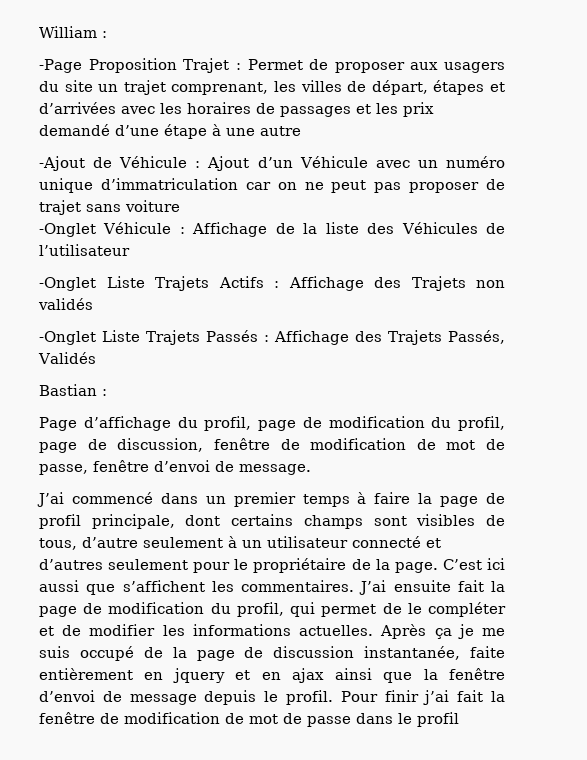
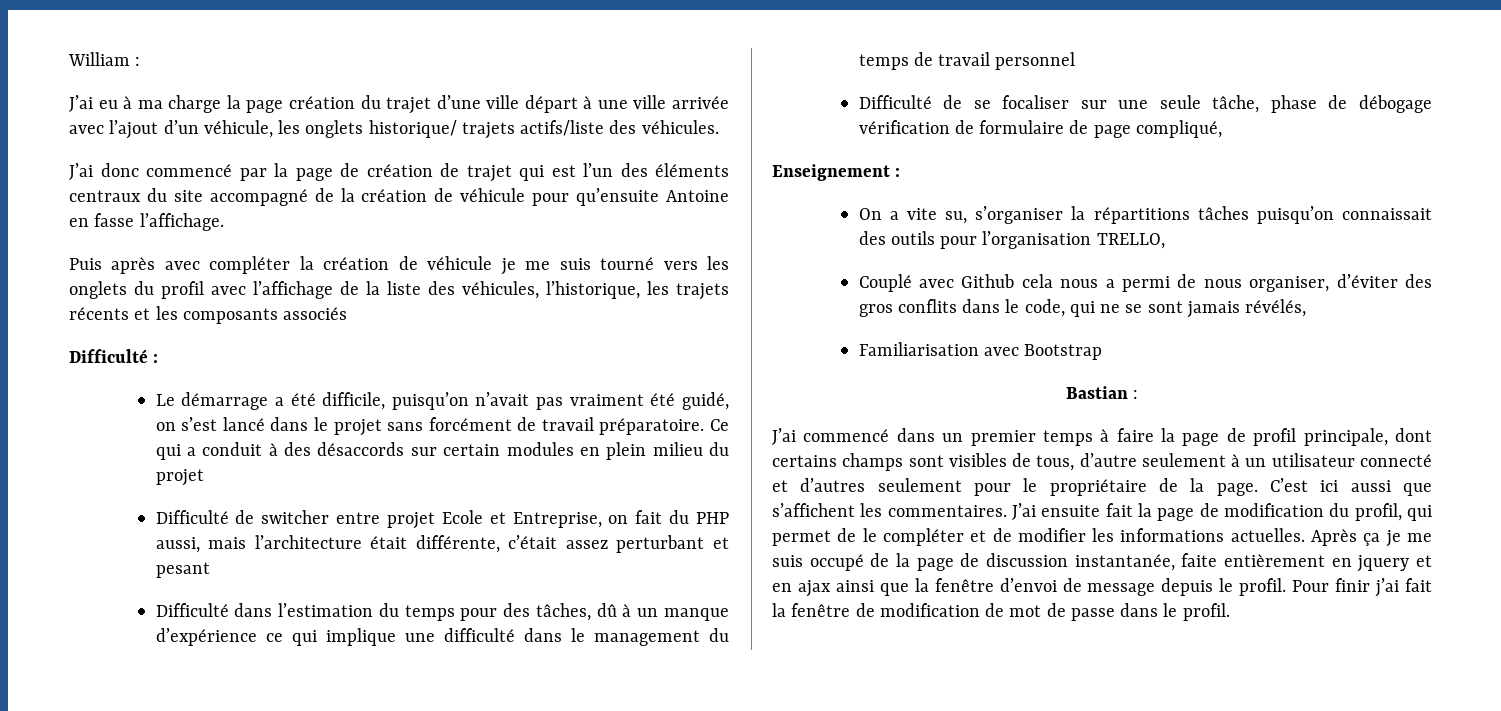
[39,58,505,73] [39,80,506,95] [39,102,434,117] [39,124,301,139] [39,156,505,171] [39,178,505,193] [39,200,180,215] [39,222,506,237] [39,244,130,256] [39,276,505,291] [38,298,93,310] [39,330,505,345] [38,352,96,364] [39,384,107,396] [39,416,505,431] [39,438,505,453] [39,460,311,475] -Page Proposition Trajet : Permet de proposer aux usagers du site un trajet comprenant, les villes de départ, étapes et d’arrivées avec les horaires de passages et les prix demandé d’une étape à une autre // -Ajout de Véhicule : Ajout d’un Véhicule avec un numéro unique d’immatriculation car on ne peut pas proposer de trajet sans voiture // -Onglet Véhicule : Affichage de la liste des Véhicules de l’utilisateur // -Onglet Liste Trajets Actifs : Affichage des Trajets non validés // -Onglet Liste Trajets Passés : Affichage des Trajets Passés, Validés // Bastian : // Page d’affichage du profil, page de modification du profil, page de discussion, fenêtre de modification de mot de passe, fenêtre d’envoi de message. -> [69,95,729,114] [69,120,719,139] [69,163,729,182] [69,188,730,206] [69,213,224,231] [69,256,729,275] [69,281,729,300] [69,306,348,324] [69,349,159,363] [155,392,729,410] [155,417,729,436] [155,442,729,460] [155,469,204,486] [155,510,730,529] [155,535,729,553] [155,562,210,578] [155,603,729,621] [155,628,729,646] [858,52,1076,70] [858,95,1432,113] [858,120,1222,138] [772,164,901,181] [858,206,1432,224] [858,231,1165,249] [858,274,1432,292] [858,299,1307,318] [858,342,1103,360] [1065,386,1139,399] J’ai eu à ma charge la page création du trajet d’une ville départ à une ville arrivée avec l’ajout d’un véhicule, les onglets historique/ trajets actifs/liste des véhicules. // J’ai donc commencé par la page de création de trajet qui est l’un des éléments centraux du site accompagné de la création de véhicule pour qu’ensuite Antoine en fasse l’affichage. // Puis après avec compléter la création de véhicule je me suis tourné vers les onglets du profil avec l’affichage de la liste des véhicules, l’historique, les trajets récents et les composants associés // Difficulté : // Le démarrage a été difficile, puisqu’on n’avait pas vraiment été guidé, on s’est lancé dans le projet sans forcément de travail préparatoire. Ce qui a conduit à des désaccords sur certain modules en plein milieu du projet // Difficulté de switcher entre projet Ecole et Entreprise, on fait du PHP aussi, mais l’architecture était différente, c’était assez perturbant et pesant // Difficulté dans l’estimation du temps pour des tâches, dû à un manque d’expérience ce qui implique une difficulté dans le management du temps de travail personnel // Difficulté de se focaliser sur une seule tâche, phase de débogage vérification de formulaire de page compliqué, // Enseignement : // On a vite su, s’organiser la répartitions tâches puisqu’on connaissait des outils pour l’organisation TRELLO, // Couplé avec Github cela nous a permi de nous organiser, d’éviter des gros conflits dans le code, qui ne se sont jamais révélés, // Familiarisation avec Bootstrap // Bastian :
[417,712,459,727] profil -> [1182,603,1230,621] profil.

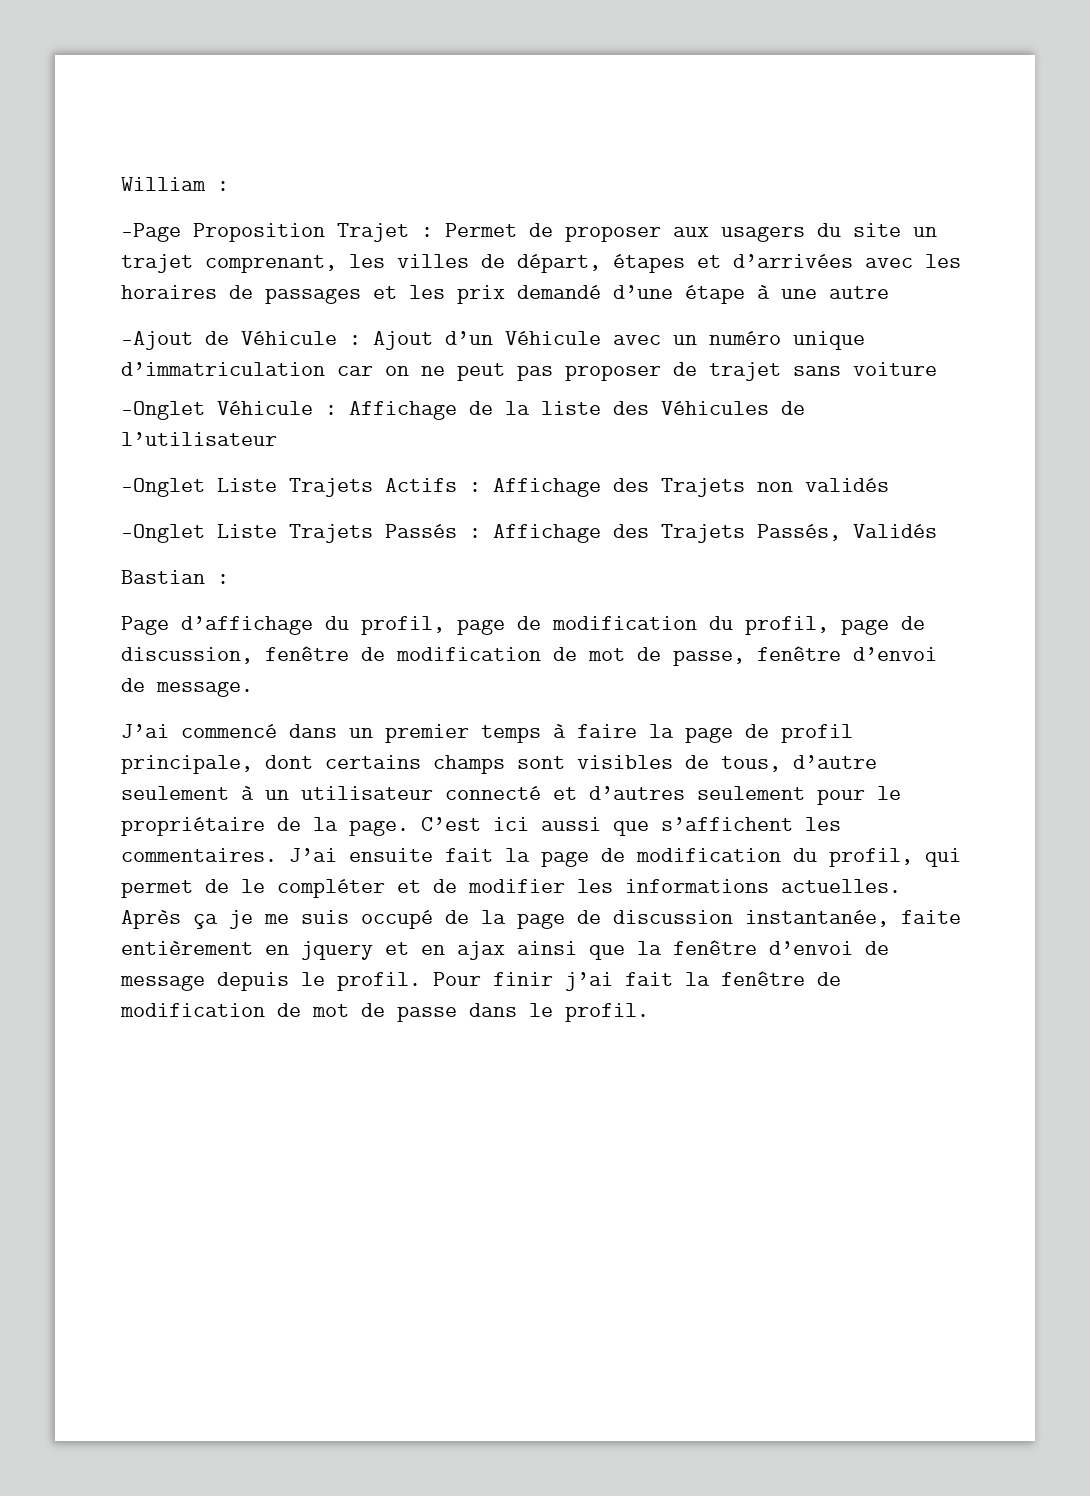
[69,95,729,114] [69,120,719,139] [69,163,729,182] [69,188,730,206] [69,213,224,231] [69,256,729,275] [69,281,729,300] [69,306,348,324] [69,349,159,363] [155,392,729,410] [155,417,729,436] [155,442,729,460] [155,469,204,486] [155,510,730,529] [155,535,729,553] [155,562,210,578] [155,603,729,621] [155,628,729,646] [858,52,1076,70] [858,95,1432,113] [858,120,1222,138] [772,164,901,181] [858,206,1432,224] [858,231,1165,249] [858,274,1432,292] [858,299,1307,318] [858,342,1103,360] [1065,386,1139,399] J’ai eu à ma charge la page création du trajet d’une ville départ à une ville arrivée avec l’ajout d’un véhicule, les onglets historique/ trajets actifs/liste des véhicules. // J’ai donc commencé par la page de création de trajet qui est l’un des éléments centraux du site accompagné de la création de véhicule pour qu’ensuite Antoine en fasse l’affichage. // Puis après avec compléter la création de véhicule je me suis tourné vers les onglets du profil avec l’affichage de la liste des véhicules, l’historique, les trajets récents et les composants associés // Difficulté : // Le démarrage a été difficile, puisqu’on n’avait pas vraiment été guidé, on s’est lancé dans le projet sans forcément de travail préparatoire. Ce qui a conduit à des désaccords sur certain modules en plein milieu du projet // Difficulté de switcher entre projet Ecole et Entreprise, on fait du PHP aussi, mais l’architecture était différente, c’était assez perturbant et pesant // Difficulté dans l’estimation du temps pour des tâches, dû à un manque d’expérience ce qui implique une difficulté dans le management du temps de travail personnel // Difficulté de se focaliser sur une seule tâche, phase de débogage vérification de formulaire de page compliqué, // Enseignement : // On a vite su, s’organiser la répartitions tâches puisqu’on connaissait des outils pour l’organisation TRELLO, // Couplé avec Github cela nous a permi de nous organiser, d’éviter des gros conflits dans le code, qui ne se sont jamais révélés, // Familiarisation avec Bootstrap // Bastian : -> [121,223,937,242] [121,254,961,273] [121,285,889,304] [121,331,865,350] [121,362,937,381] [121,401,805,420] [121,432,277,446] [121,478,889,497] [121,524,937,543] [121,570,229,584] [121,616,925,635] [121,646,937,666] [121,678,253,697] -Page Proposition Trajet : Permet de proposer aux usagers du site un trajet comprenant, les villes de départ, étapes et d’arrivées avec les horaires de passages et les prix demandé d’une étape à une autre // -Ajout de Véhicule : Ajout d’un Véhicule avec un numéro unique d’immatriculation car on ne peut pas proposer de trajet sans voiture // -Onglet Véhicule : Affichage de la liste des Véhicules de l’utilisateur // -Onglet Liste Trajets Actifs : Affichage des Trajets non validés // -Onglet Liste Trajets Passés : Affichage des Trajets Passés, Validés // Bastian : // Page d’affichage du profil, page de modification du profil, page de discussion, fenêtre de modification de mot de passe, fenêtre d’envoi de message.

